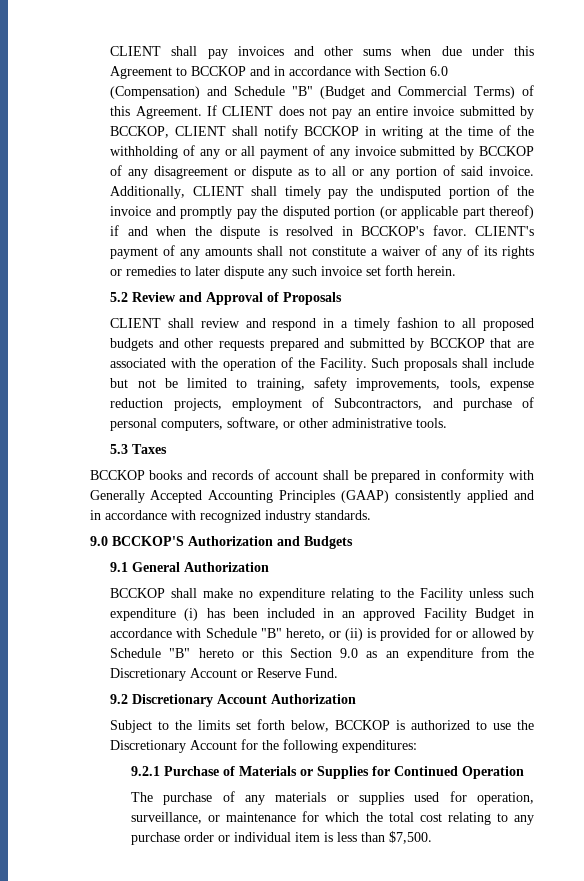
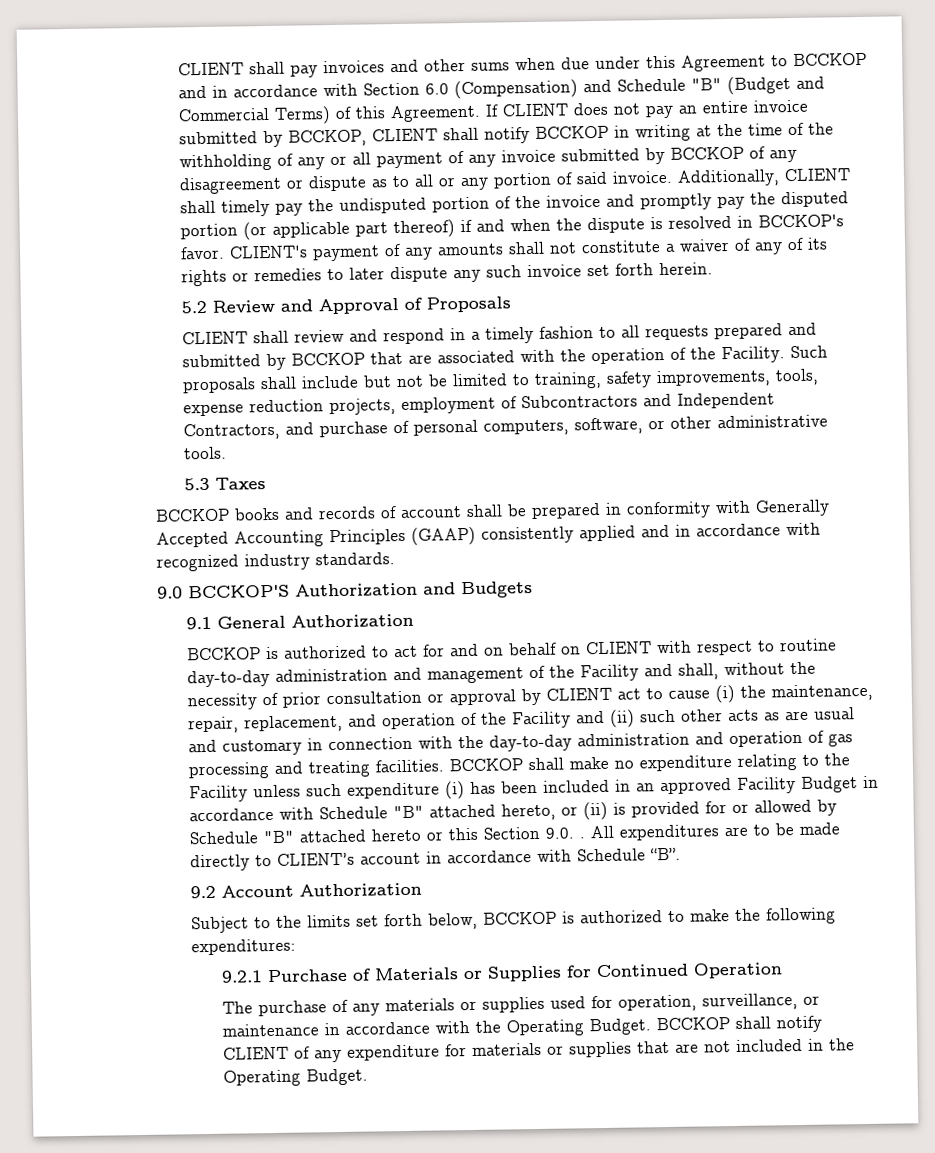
[482,318,534,331] [110,338,214,351] proposed budgets and other -> (641, 331) none
[334,398,423,410] Subcontractors, -> [521,392,776,409] [183,422,281,441] Subcontractors and Independent Contractors,
(166, 593) none -> [266,638,838,660] [187,661,817,688] [187,683,874,711] [188,707,856,734] [188,730,854,756] [188,758,524,780] is authorized to act for and on behalf on CLIENT with respect to routine day-to-day administration and management of the Facility and shall, without the necessity of prior consultation or approval by CLIENT act to cause (i) the maintenance, repair, replacement, and operation of the Facility and (ii) such other acts as are usual and customary in connection with the day-to-day administration and operation of gas processing and treating facilities. BCCKOP
(282, 633) none -> [429,804,497,818] attached
(191, 653) none -> [299,829,368,843] attached
[340,647,534,661] [110,668,339,681] 9.0 as an expenditure from the Discretionary Account or Reserve Fund. -> [545,822,841,841] [190,847,682,872] 9.0. . All expenditures are to be made directly to CLIENT’s account in accordance with Schedule “B”.
[132,694,214,707] Discretionary -> (217, 892) none
[493,720,534,730] [110,739,259,753] use the Discretionary Account for -> [690,909,731,922] make
[302,811,534,825] [131,831,433,845] for which the total cost relating to any purchase order or individual item is less than $7,500. -> [323,1015,822,1037] [222,1038,855,1063] [222,1068,368,1087] in accordance with the Operating Budget. BCCKOP shall notify CLIENT of any expenditure for materials or supplies that are not included in the Operating Budget.

